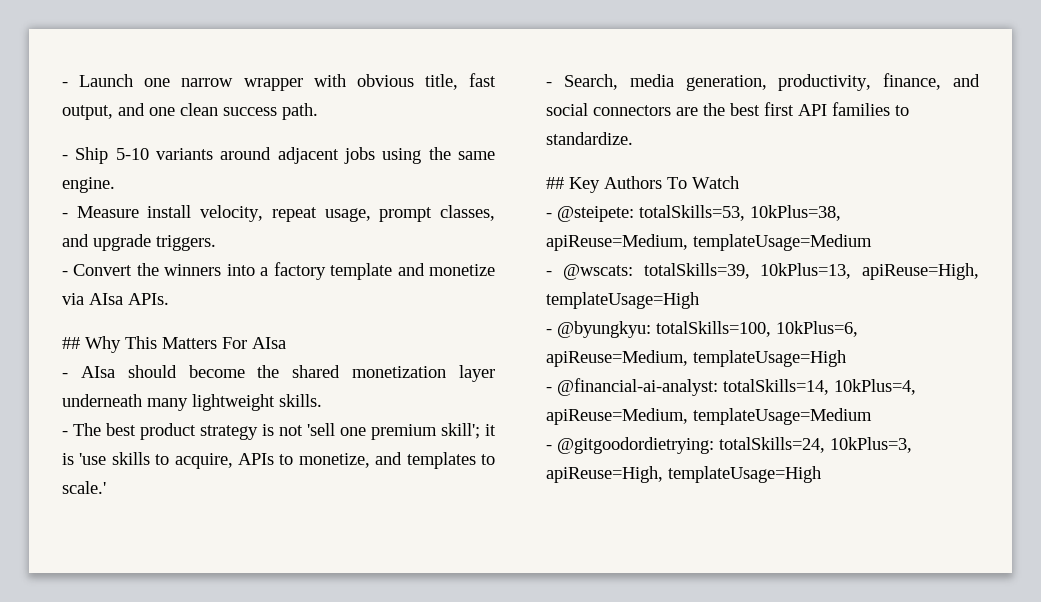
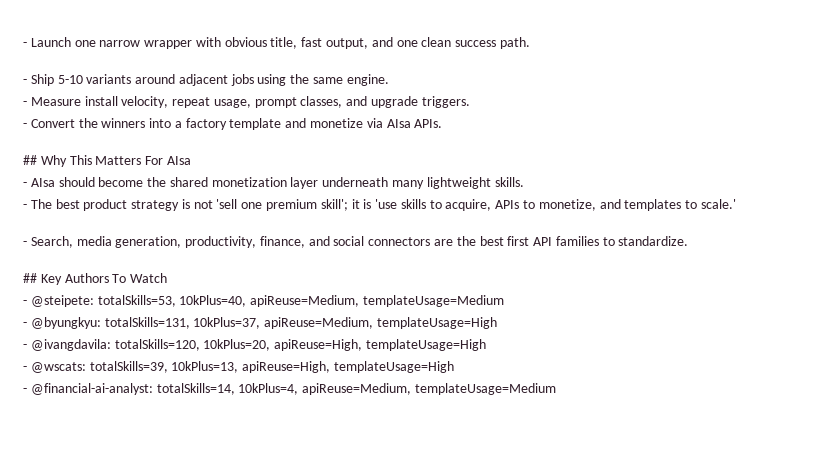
[750,205,841,221] [546,234,872,251] 10kPlus=38, apiReuse=Medium, templateUsage=Medium -> [179,295,504,307] [23,317,497,329] [23,339,486,351] 10kPlus=40, apiReuse=Medium, templateUsage=Medium // - @byungkyu: totalSkills=131, 10kPlus=37, apiReuse=Medium, templateUsage=High // - @ivangdavila: totalSkills=120, 10kPlus=20, apiReuse=High, templateUsage=High
[546,321,858,338] [546,350,846,367] // - @byungkyu: totalSkills=100, 10kPlus=6, apiReuse=Medium, templateUsage=High -> (454, 367) none
[546,437,912,454] [546,466,821,483] // - @gitgoodordietrying: totalSkills=24, 10kPlus=3, apiReuse=High, templateUsage=High -> (556, 389) none

